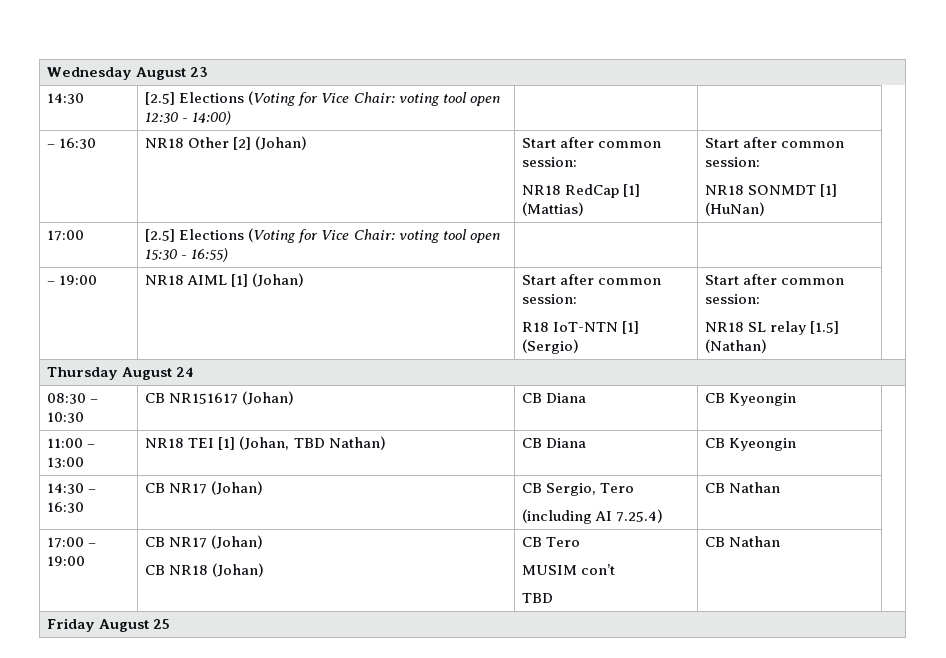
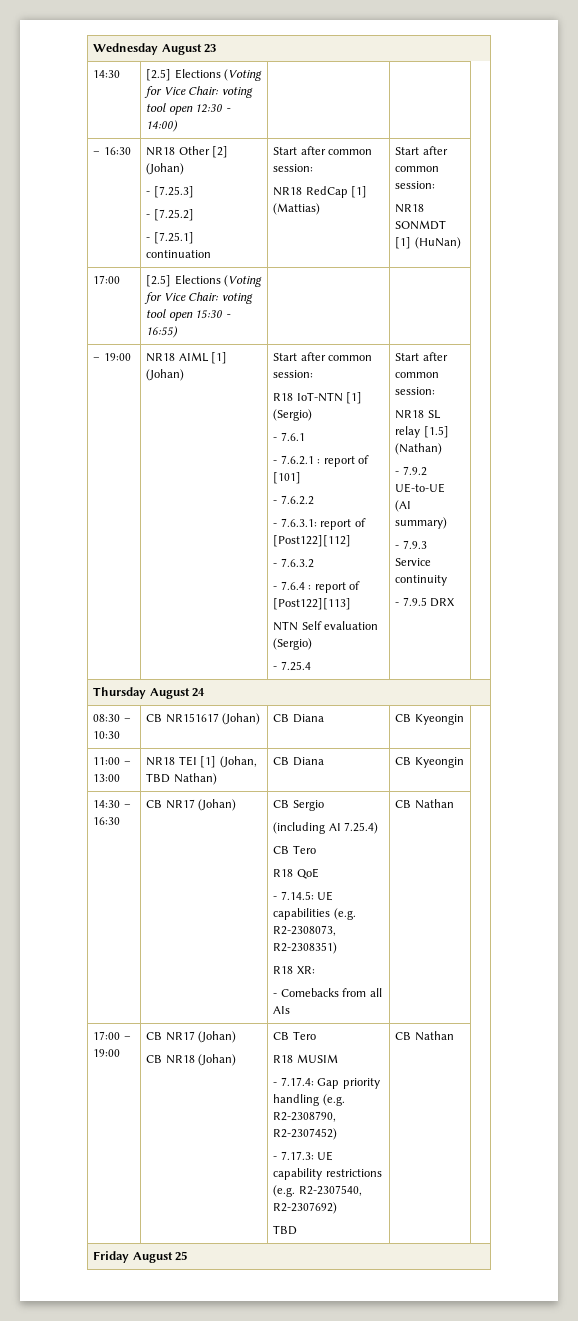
(308, 143) none -> [146,186,194,198] [146,209,194,221] [146,232,194,244] [146,250,212,258] // - [7.25.3] // - [7.25.2] // - [7.25.1] continuation
(580, 346) none -> [273,432,305,441] [273,455,369,467] [273,472,302,484] [273,495,314,505] [273,518,366,530] [273,535,352,547] [273,558,314,568] [273,581,360,593] [273,598,352,610] [273,621,379,631] [273,638,313,650] [273,661,311,671] // - 7.6.1 // - 7.6.2.1 : report of [101] // - 7.6.2.2 // - 7.6.3.1: report of [Post122][112] // - 7.6.3.2 // - 7.6.4 : report of [Post122][113] // NTN Self evaluation (Sergio) // - 7.25.4
(768, 346) none -> [395,466,427,476] [395,483,446,493] [395,500,412,512] [395,517,448,529] [395,540,427,549] [395,558,432,566] [395,575,448,586] [395,597,456,607] // - 7.9.2 UE-to-UE (AI summary) // - 7.9.3 Service continuity // - 7.9.5 DRX
[546,483,635,496] Sergio, Tero -> [292,800,324,811] Sergio
(664, 516) none -> [273,845,316,854] [273,868,319,879] [273,891,334,901] [273,908,356,920] [273,925,337,936] [273,942,338,954] [273,966,315,974] [273,988,382,997] [273,1006,291,1014] // CB Tero // R18 QoE // - 7.14.5: UE capabilities (e.g. R2-2308073, R2-2308351) // R18 XR: // - Comebacks from all AIs
(581, 542) none -> [273,1055,294,1063] R18
[581,564,616,575] con’t -> [273,1077,380,1089] [273,1094,345,1106] [273,1111,337,1122] [273,1128,338,1140] [273,1151,334,1161] [273,1168,382,1180] [273,1185,362,1197] [273,1202,338,1214] // - 7.17.4: Gap priority handling (e.g. R2-2308790, R2-2307452) // - 7.17.3: UE capability restrictions (e.g. R2-2307540, R2-2307692)

